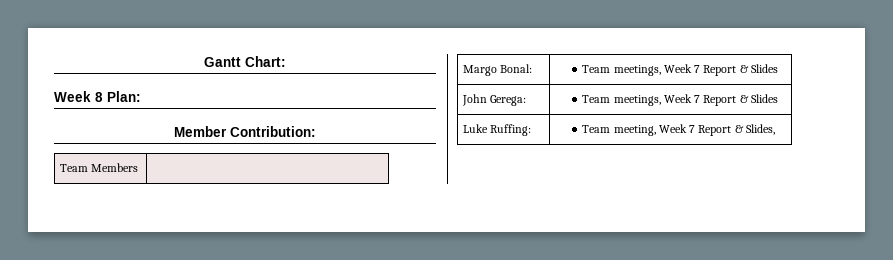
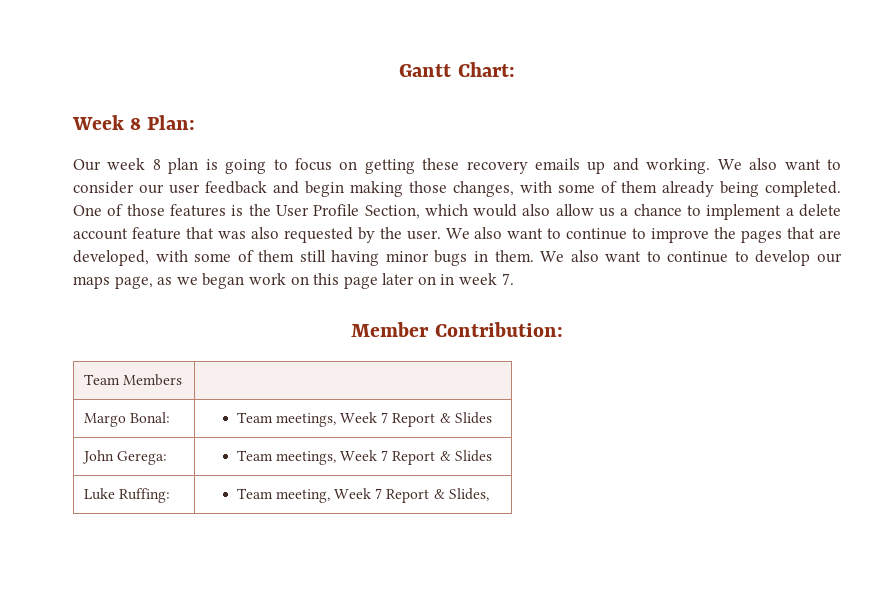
(141, 96) none -> [73,158,842,174] [73,181,841,197] [73,204,841,220] [73,227,841,243] [73,250,842,266] [73,273,514,289] // Our week 8 plan is going to focus on getting these recovery emails up and working. We also want to consider our user feedback and begin making those changes, with some of them already being completed. One of those features is the User Profile Section, which would also allow us a chance to implement a delete account feature that was also requested by the user. We also want to continue to improve the pages that are developed, with some of them still having minor bugs in them. We also want to continue to develop our maps page, as we began work on this page later on in week 7.

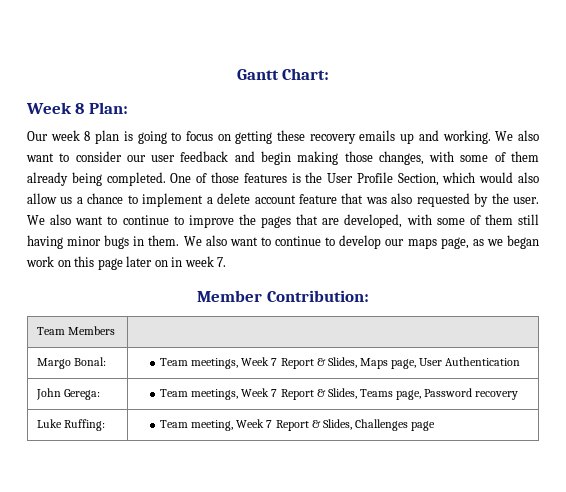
[454,412,492,424] Slides -> [327,357,521,369] Slides, Maps page, User Authentication
[454,450,492,462] Slides -> [327,388,519,400] Slides, Teams page, Password recovery
(489, 494) none -> [354,419,435,431] Challenges page

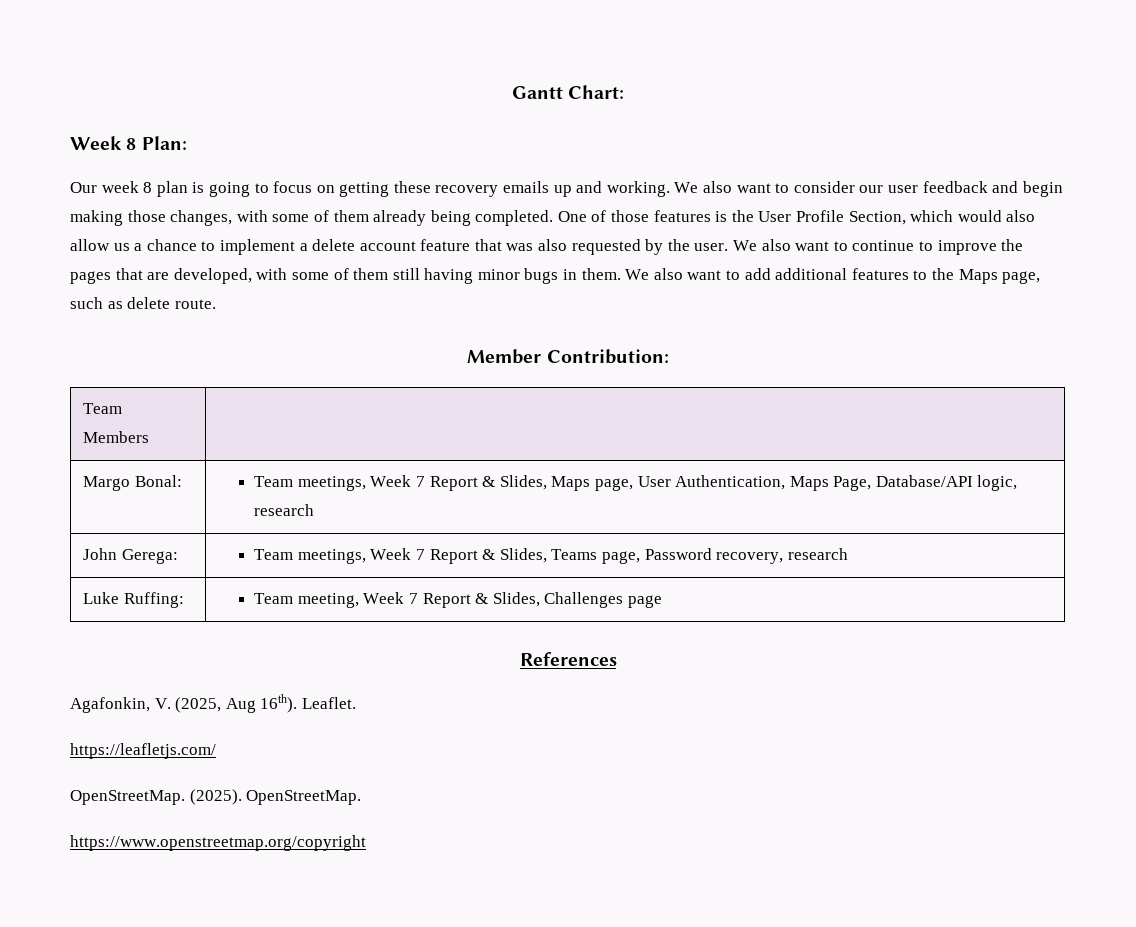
[275,235,540,249] [26,256,227,270] continue to develop our maps page, as we began work on this page later on in week 7. -> [744,268,1041,284] [70,297,216,309] add additional features to the Maps page, such as delete route.
[445,357,521,366] Authentication -> [675,475,1018,491] [254,504,315,516] Authentication, Maps Page, Database/API logic, research
[475,391,519,400] recovery -> [716,548,848,564] recovery, research
(435, 426) none -> [519,652,617,666] [70,694,356,713] [70,743,216,759] [70,789,362,805] [70,835,366,851] // References // Agafonkin, V. (2025, Aug 16th). Leaflet. // https://leafletjs.com/ // OpenStreetMap. (2025). OpenStreetMap. // https://www.openstreetmap.org/copyright

